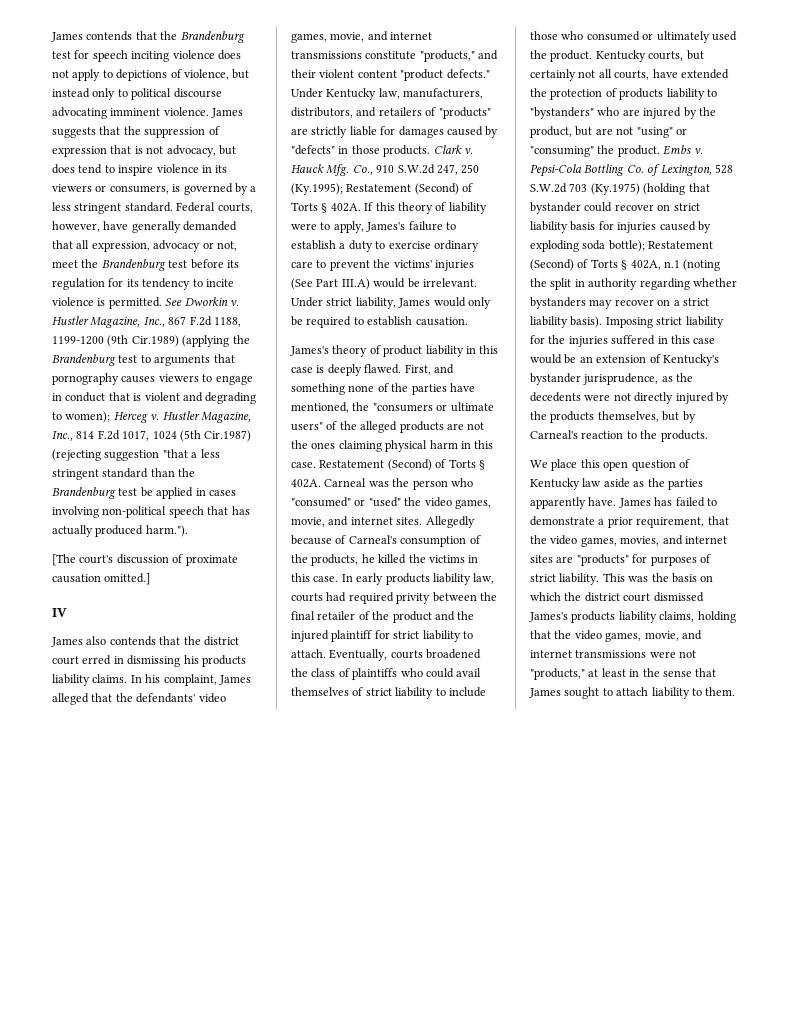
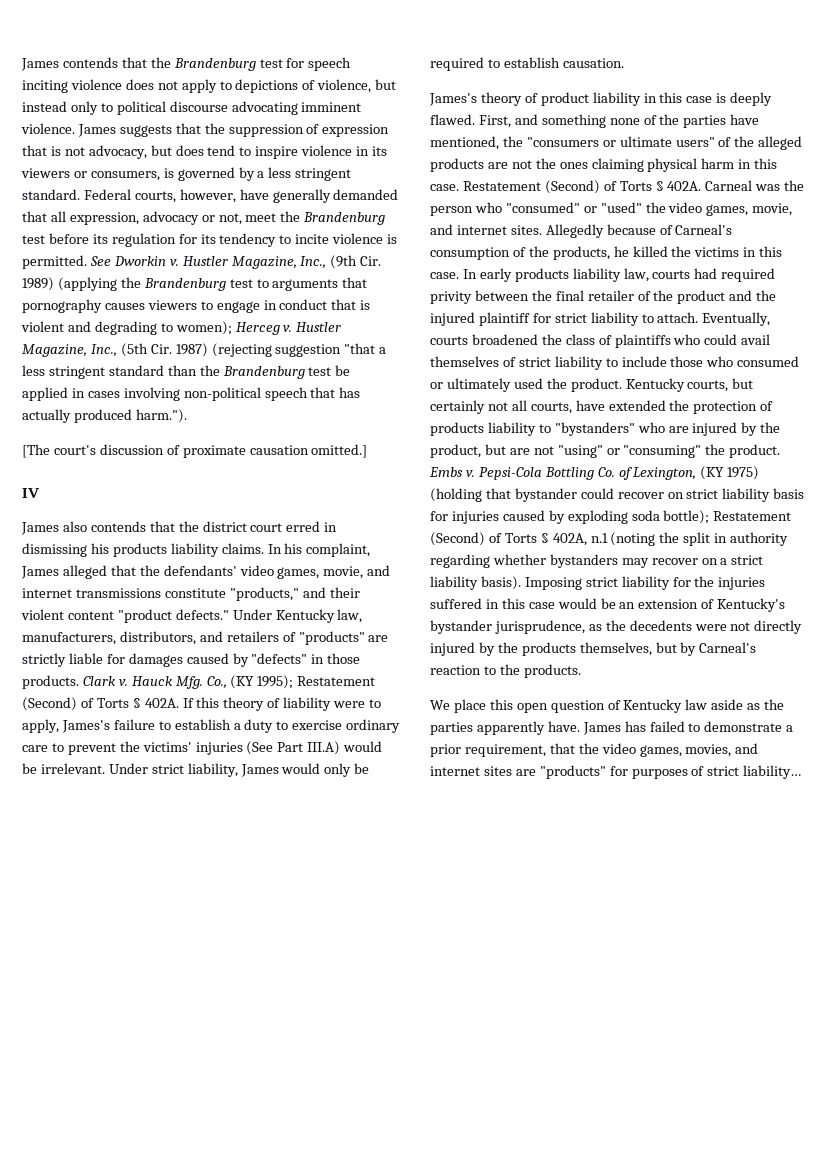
[168,316,241,327] [52,335,179,347] 867 F.2d 1188, 1199-1200 (9th Cir.1989) -> [330,255,382,269] [22,277,54,291] (9th Cir. 1989)
[76,430,252,442] 814 F.2d 1017, 1024 (5th Cir.1987) -> [120,343,208,357] (5th Cir. 1987)
[376,164,480,175] [291,183,343,195] 910 S.W.2d 247, 250 (Ky.1995); -> [230,675,294,689] (KY 1995);
[714,164,733,174] [530,183,640,195] 528 S.W.2d 703 (Ky.1975) -> [700,466,760,480] (KY 1975)
[559,573,714,585] [530,592,704,602] [529,611,736,623] [530,630,702,642] [530,650,697,658] [530,668,717,680] [529,687,736,699] liability. This was the basis on which the district court dismissed James's products liability claims, holding that the video games, movie, and internet transmissions were not "products," at least in the sense that James sought to attach liability to them. -> [743,765,802,779] liability…

